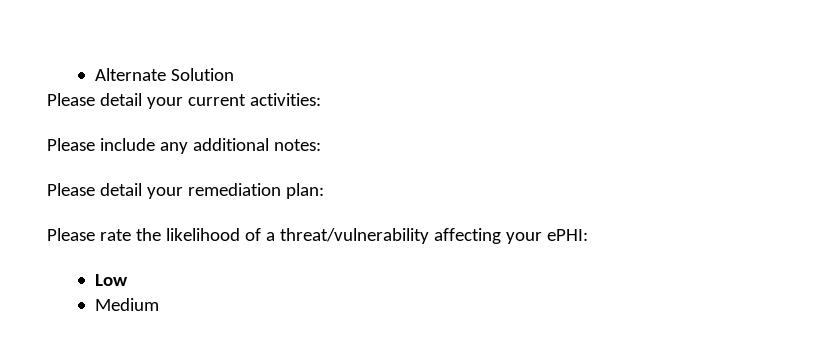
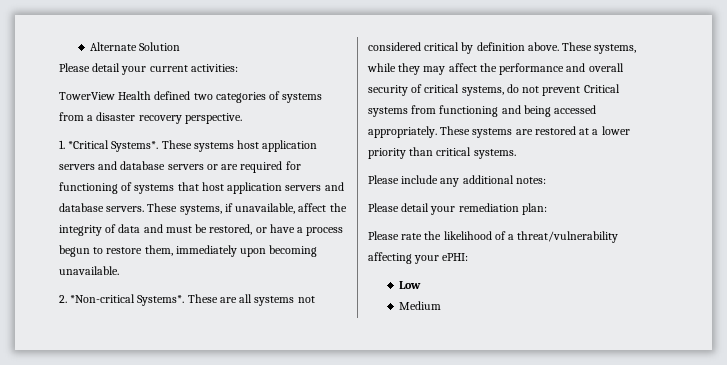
(321, 99) none -> [59,91,323,103] [59,112,242,124] [59,140,318,152] [59,161,301,173] [59,182,344,194] [59,203,347,215] [59,224,344,236] [59,245,318,257] [59,266,119,275] [59,294,315,306] [368,42,637,54] [367,63,624,75] [368,84,620,96] [368,105,597,117] [368,126,630,138] [368,147,516,159] // TowerView Health defined two categories of systems from a disaster recovery perspective. // 1. *Critical Systems*. These systems host application servers and database servers or are required for functioning of systems that host application servers and database servers. These systems, if unavailable, affect the integrity of data and must be restored, or have a process begun to restore them, immediately upon becoming unavailable. // 2. *Non-critical Systems*. These are all systems not considered critical by definition above. These systems, while they may affect the performance and overall security of critical systems, do not prevent Critical systems from functioning and being accessed appropriately. These systems are restored at a lower priority than critical systems.

